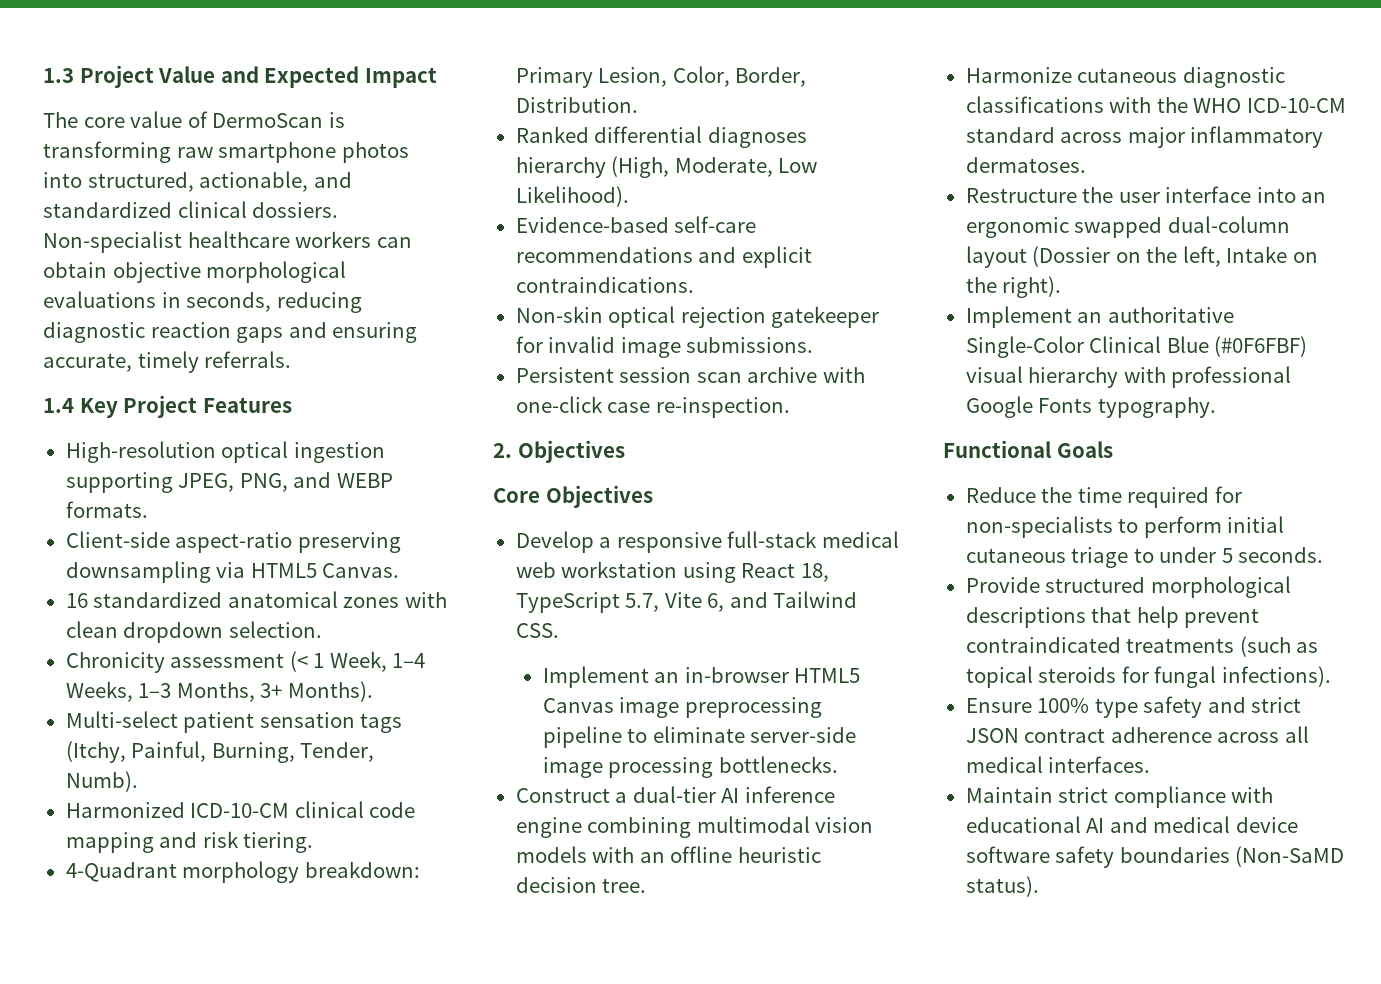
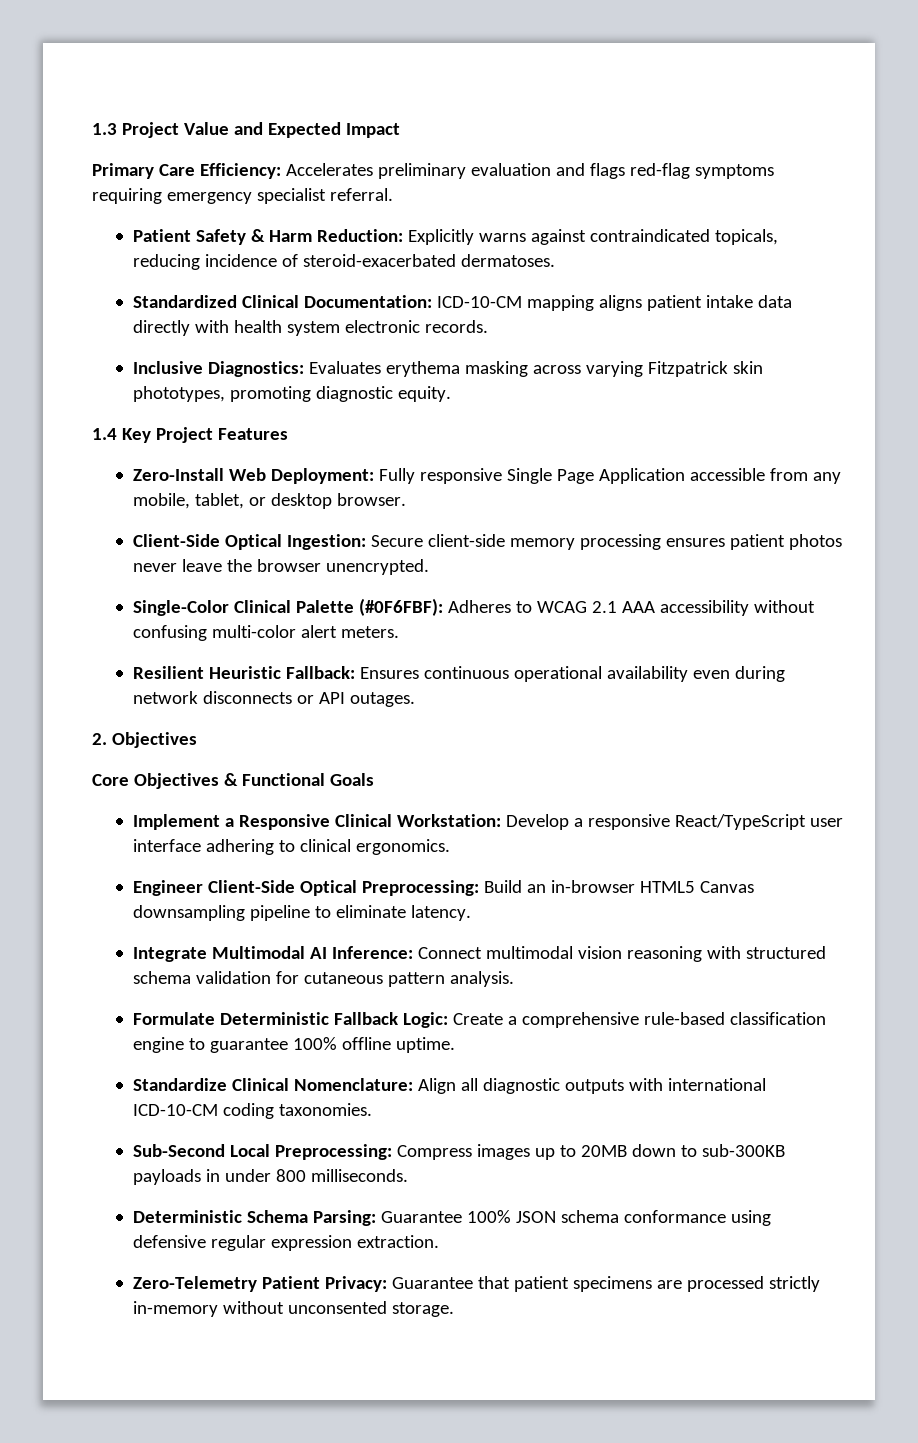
[43,111,345,128] [43,141,409,163] [43,171,352,192] [43,201,339,218] [43,231,412,253] [43,261,347,283] [43,291,362,313] [43,322,418,343] [43,351,292,373] [43,395,292,418] [65,441,385,463] [65,472,393,493] [65,501,148,518] [65,531,401,553] [65,561,400,583] [65,591,447,608] [65,621,322,643] [65,651,426,673] [65,681,373,702] [65,711,403,733] [65,741,375,763] [65,771,138,792] [65,801,416,818] [65,831,314,853] [65,861,420,883] [515,66,807,88] [515,97,638,113] [515,126,807,148] [515,156,818,178] [515,186,629,207] [515,216,757,233] [515,246,812,268] [515,277,694,293] [515,306,880,328] [515,336,814,358] [515,367,865,383] [515,396,790,418] [493,440,625,463] [493,485,653,508] [515,531,899,553] [515,561,829,583] [515,591,858,613] [515,623,559,638] [542,666,649,688] The core value of DermoScan is transforming raw smartphone photos into structured, actionable, and standardized clinical dossiers. Non-specialist healthcare workers can obtain objective morphological evaluations in seconds, reducing diagnostic reaction gaps and ensuring accurate, timely referrals. // 1.4 Key Project Features // High-resolution optical ingestion supporting JPEG, PNG, and WEBP formats. // Client-side aspect-ratio preserving downsampling via HTML5 Canvas. // 16 standardized anatomical zones with clean dropdown selection. // Chronicity assessment (< 1 Week, 1–4 Weeks, 1–3 Months, 3+ Months). // Multi-select patient sensation tags (Itchy, Painful, Burning, Tender, Numb). // Harmonized ICD-10-CM clinical code mapping and risk tiering. // 4-Quadrant morphology breakdown: Primary Lesion, Color, Border, Distribution. // Ranked differential diagnoses hierarchy (High, Moderate, Low Likelihood). // Evidence-based self-care recommendations and explicit contraindications. // Non-skin optical rejection gatekeeper for invalid image submissions. // Persistent session scan archive with one-click case re-inspection. // 2. Objectives // Core Objectives // Develop a responsive full-stack medical web workstation using React 18, TypeScript 5.7, Vite 6, and Tailwind CSS. // Implement -> [92,163,774,179] [92,188,393,204] [133,229,779,245] [133,254,556,270] [133,295,793,311] [133,320,489,336] [133,361,764,377] [133,386,452,402] [92,427,288,443] [133,468,842,484] [133,493,407,509] [133,534,843,550] [133,559,430,575] [133,598,816,616] [133,625,400,641] [133,666,786,682] [133,691,416,707] [92,732,197,748] [92,773,374,789] [133,814,844,830] [133,839,451,855] [133,880,523,896] Primary Care Efficiency: Accelerates preliminary evaluation and flags red-flag symptoms requiring emergency specialist referral. // Patient Safety & Harm Reduction: Explicitly warns against contraindicated topicals, reducing incidence of steroid-exacerbated dermatoses. // Standardized Clinical Documentation: ICD-10-CM mapping aligns patient intake data directly with health system electronic records. // Inclusive Diagnostics: Evaluates erythema masking across varying Fitzpatrick skin phototypes, promoting diagnostic equity. // 1.4 Key Project Features // Zero-Install Web Deployment: Fully responsive Single Page Application accessible from any mobile, tablet, or desktop browser. // Client-Side Optical Ingestion: Secure client-side memory processing ensures patient photos never leave the browser unencrypted. // Single-Color Clinical Palette (#0F6FBF): Adheres to WCAG 2.1 AAA accessibility without confusing multi-color alert meters. // Resilient Heuristic Fallback: Ensures continuous operational availability even during network disconnects or API outages. // 2. Objectives // Core Objectives & Functional Goals // Implement a Responsive Clinical Workstation: Develop a responsive React/TypeScript user interface adhering to clinical ergonomics. // Engineer Client-Side Optical Preprocessing: Build
[619,697,822,718] image preprocessing -> [133,905,246,921] downsampling
[750,727,857,743] [542,756,838,778] [515,786,835,803] [515,816,874,838] [515,846,821,863] [515,877,647,893] [965,67,1285,88] [965,96,1346,113] [965,126,1324,148] [965,157,1086,173] [965,186,1327,203] [965,216,1290,238] [965,246,1318,268] [965,276,1062,298] [965,306,1234,328] [965,336,1308,358] [965,366,1292,388] [965,396,1216,418] [943,440,1113,458] [965,486,1242,508] [965,516,1285,538] [965,547,1324,568] [965,576,1291,598] [965,606,1260,628] [965,636,1319,657] [965,666,1331,688] [965,696,1302,718] [965,726,1309,743] [965,756,1151,773] [965,786,1274,808] [965,816,1298,833] [965,846,1345,868] [965,876,1039,897] server-side image processing bottlenecks. // Construct a dual-tier AI inference engine combining multimodal vision models with an offline heuristic decision tree. // Harmonize cutaneous diagnostic classifications with the WHO ICD-10-CM standard across major inflammatory dermatoses. // Restructure the user interface into an ergonomic swapped dual-column layout (Dossier on the left, Intake on the right). // Implement an authoritative Single-Color Clinical Blue (#0F6FBF) visual hierarchy with professional Google Fonts typography. // Functional Goals // Reduce the time required for non-specialists to perform initial cutaneous triage to under 5 seconds. // Provide structured morphological descriptions that help prevent contraindicated treatments (such as topical steroids for fungal infections). // Ensure 100% type safety and strict JSON contract adherence across all medical interfaces. // Maintain strict compliance with educational AI and medical device software safety boundaries (Non-SaMD status). -> [411,905,472,921] [133,946,827,962] [133,971,515,987] [133,1012,827,1028] [133,1037,456,1053] [133,1078,767,1094] [133,1103,373,1119] [133,1144,786,1160] [133,1169,409,1185] [133,1210,772,1226] [133,1235,440,1251] [133,1276,821,1292] [133,1301,455,1317] latency. // Integrate Multimodal AI Inference: Connect multimodal vision reasoning with structured schema validation for cutaneous pattern analysis. // Formulate Deterministic Fallback Logic: Create a comprehensive rule-based classification engine to guarantee 100% offline uptime. // Standardize Clinical Nomenclature: Align all diagnostic outputs with international ICD-10-CM coding taxonomies. // Sub-Second Local Preprocessing: Compress images up to 20MB down to sub-300KB payloads in under 800 milliseconds. // Deterministic Schema Parsing: Guarantee 100% JSON schema conformance using defensive regular expression extraction. // Zero-Telemetry Patient Privacy: Guarantee that patient specimens are processed strictly in-memory without unconsented storage.

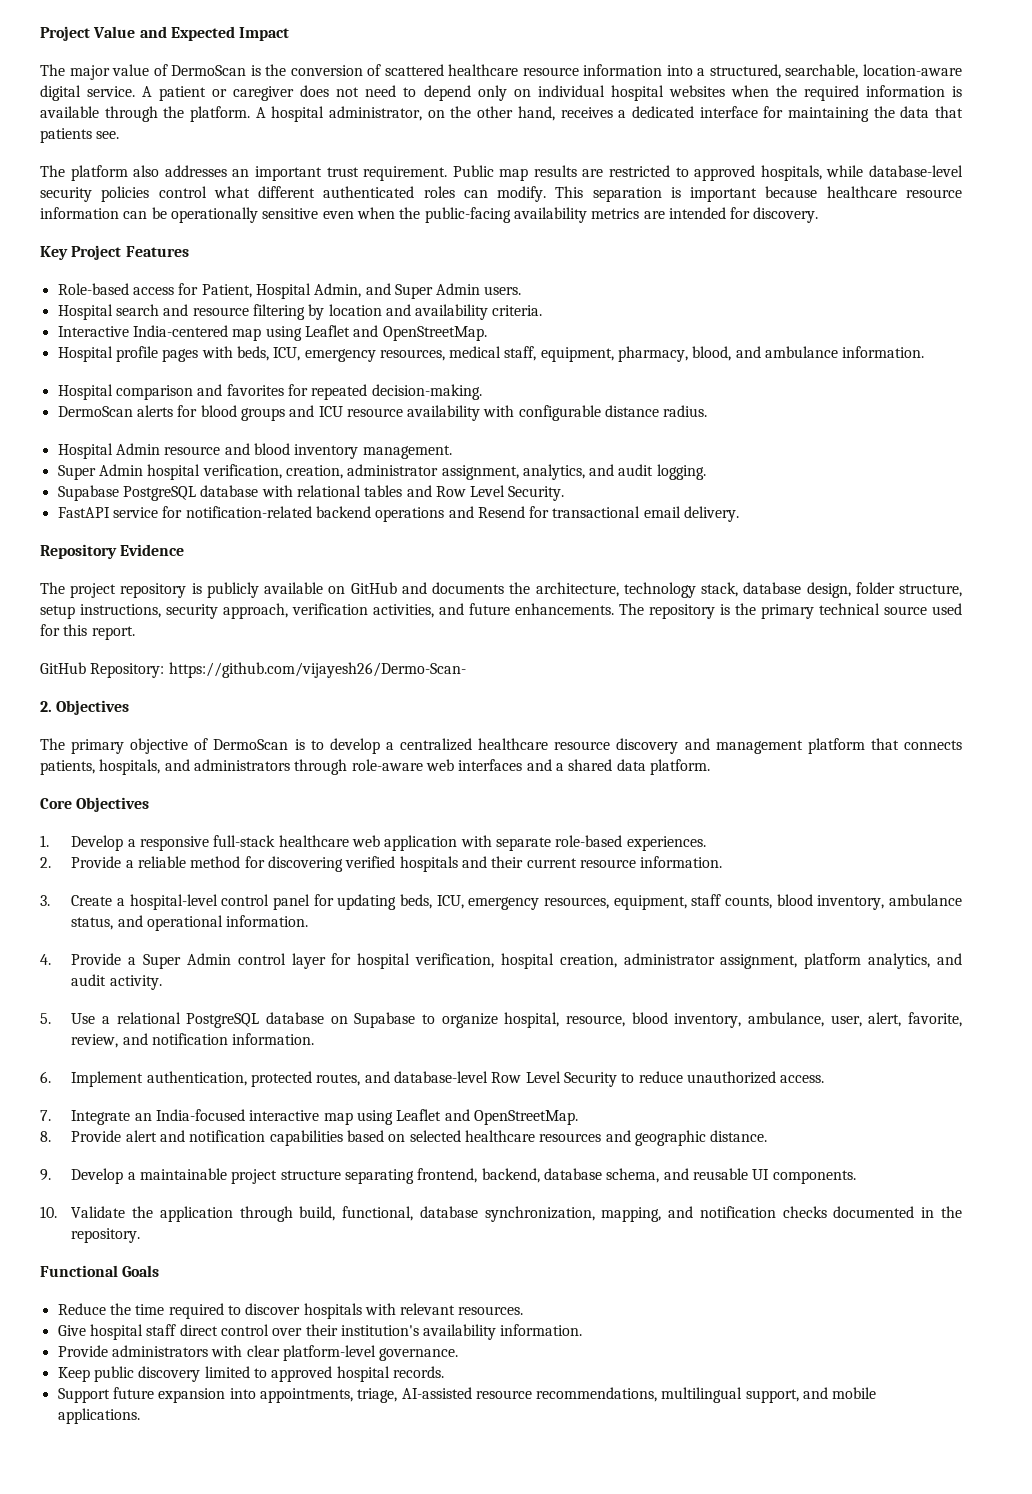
[92,123,117,135] 1.3 -> (40, 33) none
[92,163,774,179] [92,188,393,204] [133,229,779,245] [133,254,556,270] [133,295,793,311] [133,320,489,336] [133,361,764,377] [133,386,452,402] [92,427,288,443] [133,468,842,484] [133,493,407,509] [133,534,843,550] [133,559,430,575] [133,598,816,616] [133,625,400,641] [133,666,786,682] [133,691,416,707] [92,732,197,748] [92,773,374,789] [133,814,844,830] [133,839,451,855] [133,880,755,896] [133,905,472,921] [133,946,827,962] [133,971,515,987] [133,1012,827,1028] [133,1037,456,1053] [133,1078,767,1094] [133,1103,373,1119] [133,1144,786,1160] [133,1169,409,1185] [133,1210,772,1226] [133,1235,440,1251] [133,1276,821,1292] [133,1301,455,1317] Primary Care Efficiency: Accelerates preliminary evaluation and flags red-flag symptoms requiring emergency specialist referral. // Patient Safety & Harm Reduction: Explicitly warns against contraindicated topicals, reducing incidence of steroid-exacerbated dermatoses. // Standardized Clinical Documentation: ICD-10-CM mapping aligns patient intake data directly with health system electronic records. // Inclusive Diagnostics: Evaluates erythema masking across varying Fitzpatrick skin phototypes, promoting diagnostic equity. // 1.4 Key Project Features // Zero-Install Web Deployment: Fully responsive Single Page Application accessible from any mobile, tablet, or desktop browser. // Client-Side Optical Ingestion: Secure client-side memory processing ensures patient photos never leave the browser unencrypted. // Single-Color Clinical Palette (#0F6FBF): Adheres to WCAG 2.1 AAA accessibility without confusing multi-color alert meters. // Resilient Heuristic Fallback: Ensures continuous operational availability even during network disconnects or API outages. // 2. Objectives // Core Objectives & Functional Goals // Implement a Responsive Clinical Workstation: Develop a responsive React/TypeScript user interface adhering to clinical ergonomics. // Engineer Client-Side Optical Preprocessing: Build an in-browser HTML5 Canvas downsampling pipeline to eliminate latency. // Integrate Multimodal AI Inference: Connect multimodal vision reasoning with structured schema validation for cutaneous pattern analysis. // Formulate Deterministic Fallback Logic: Create a comprehensive rule-based classification engine to guarantee 100% offline uptime. // Standardize Clinical Nomenclature: Align all diagnostic outputs with international ICD-10-CM coding taxonomies. // Sub-Second Local Preprocessing: Compress images up to 20MB down to sub-300KB payloads in under 800 milliseconds. // Deterministic Schema Parsing: Guarantee 100% JSON schema conformance using defensive regular expression extraction. // Zero-Telemetry Patient Privacy: Guarantee that patient specimens are processed strictly in-memory without unconsented storage. -> [40,64,962,80] [40,85,962,101] [40,106,964,122] [40,128,120,143] [40,165,964,181] [40,186,962,202] [40,207,819,223] [40,245,189,260] [57,283,522,299] [57,304,543,320] [57,325,487,341] [57,346,925,362] [57,384,482,400] [57,405,708,421] [57,443,452,459] [57,464,706,480] [57,485,565,501] [57,506,740,522] [40,544,185,559] [40,582,963,598] [40,603,962,619] [40,624,135,640] [40,662,466,678] [40,700,130,715] [40,738,963,754] [40,759,710,775] [40,797,150,812] [40,835,706,851] [40,856,723,872] [40,894,962,910] [71,915,309,931] [40,953,963,969] [71,974,162,990] [40,1012,962,1028] [71,1033,315,1048] [40,1071,825,1087] [40,1109,578,1125] [40,1130,768,1146] [40,1168,856,1184] [40,1206,962,1222] [71,1228,141,1243] [40,1265,160,1277] [57,1303,524,1319] [57,1324,583,1340] [57,1345,459,1361] [57,1366,444,1382] [57,1387,877,1403] [57,1408,140,1424] The major value of DermoScan is the conversion of scattered healthcare resource information into a structured, searchable, location-aware digital service. A patient or caregiver does not need to depend only on individual hospital websites when the required information is available through the platform. A hospital administrator, on the other hand, receives a dedicated interface for maintaining the data that patients see. // The platform also addresses an important trust requirement. Public map results are restricted to approved hospitals, while database-level security policies control what different authenticated roles can modify. This separation is important because healthcare resource information can be operationally sensitive even when the public-facing availability metrics are intended for discovery. // Key Project Features // Role-based access for Patient, Hospital Admin, and Super Admin users. // Hospital search and resource filtering by location and availability criteria. // Interactive India-centered map using Leaflet and OpenStreetMap. // Hospital profile pages with beds, ICU, emergency resources, medical staff, equipment, pharmacy, blood, and ambulance information. // Hospital comparison and favorites for repeated decision-making. // DermoScan alerts for blood groups and ICU resource availability with configurable distance radius. // Hospital Admin resource and blood inventory management. // Super Admin hospital verification, creation, administrator assignment, analytics, and audit logging. // Supabase PostgreSQL database with relational tables and Row Level Security. // FastAPI service for notification-related backend operations and Resend for transactional email delivery. // Repository Evidence // The project repository is publicly available on GitHub and documents the architecture, technology stack, database design, folder structure, setup instructions, security approach, verification activities, and future enhancements. The repository is the primary technical source used for this report. // GitHub Repository: https://github.com/vijayesh26/Dermo-Scan- // 2. Objectives // The primary objective of DermoScan is to develop a centralized healthcare resource discovery and management platform that connects patients, hospitals, and administrators through role-aware web interfaces and a shared data platform. // Core Objectives // 1. Develop a responsive full-stack healthcare web application with separate role-based experiences. // 2. Provide a reliable method for discovering verified hospitals and their current resource information. // 3. Create a hospital-level control panel for updating beds, ICU, emergency resources, equipment, staff counts, blood inventory, ambulance status, and operational information. // 4. Provide a Super Admin control layer for hospital verification, hospital creation, administrator assignment, platform analytics, and audit activity. // 5. Use a relational PostgreSQL database on Supabase to organize hospital, resource, blood inventory, ambulance, user, alert, favorite, review, and notification information. // 6. Implement authentication, protected routes, and database-level Row Level Security to reduce unauthorized access. // 7. Integrate an India-focused interactive map using Leaflet and OpenStreetMap. // 8. Provide alert and notification capabilities based on selected healthcare resources and geographic distance. // 9. Develop a maintainable project structure separating frontend, backend, database schema, and reusable UI components. // 10. Validate the application through build, functional, database synchronization, mapping, and notification checks documented in the repository. // Functional Goals // Reduce the time required to discover hospitals with relevant resources. // Give hospital staff direct control over their institution's availability information. // Provide administrators with clear platform-level governance. // Keep public discovery limited to approved hospital records. // Support future expansion into appointments, triage, AI-assisted resource recommendations, multilingual support, and mobile applications.

